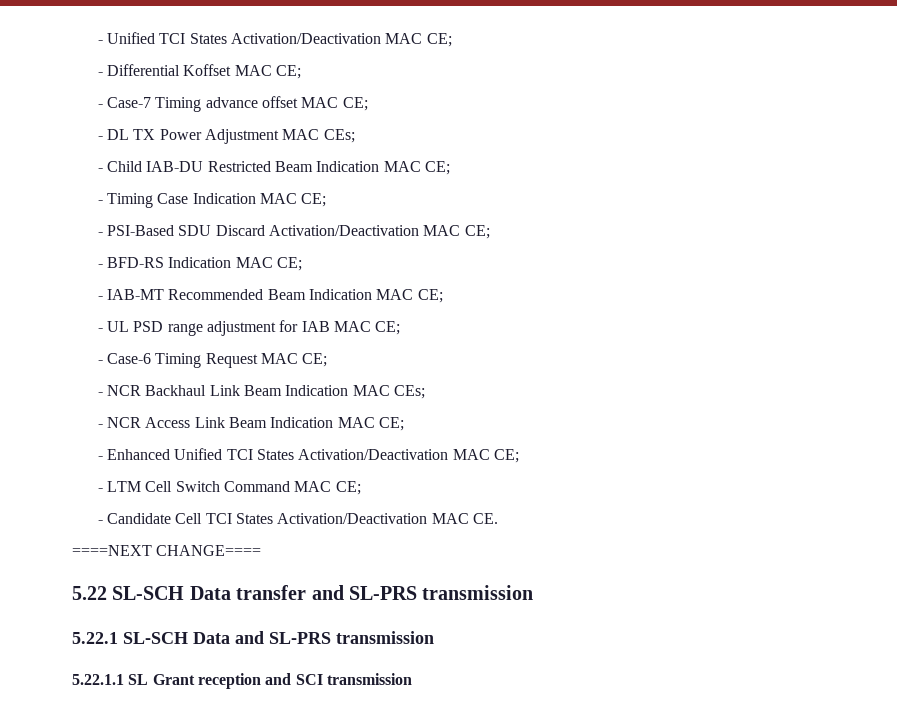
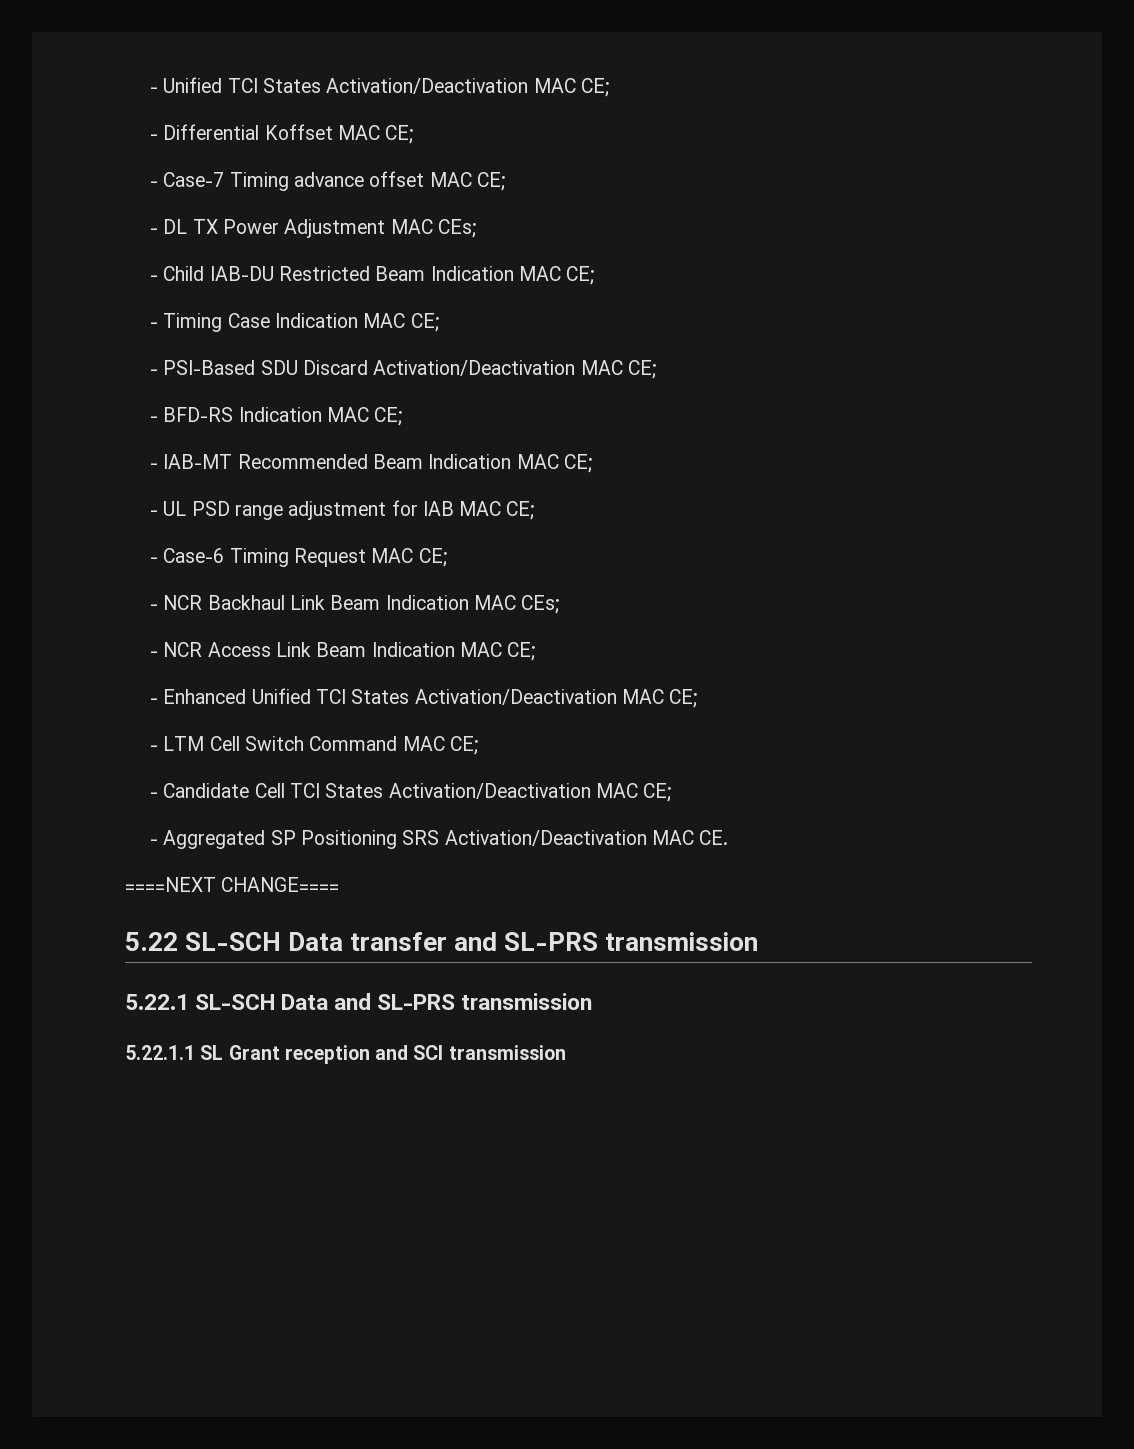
(469, 518) none -> [643,783,672,802] [150,830,694,849] CE; // - Aggregated SP Positioning SRS Activation/Deactivation MAC

